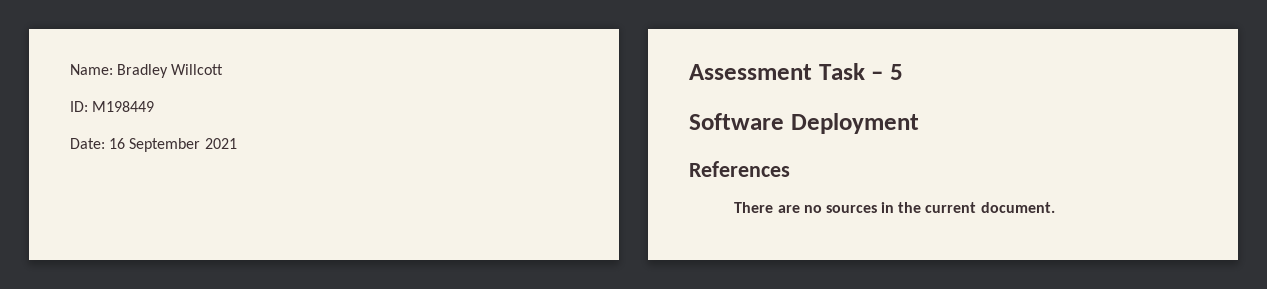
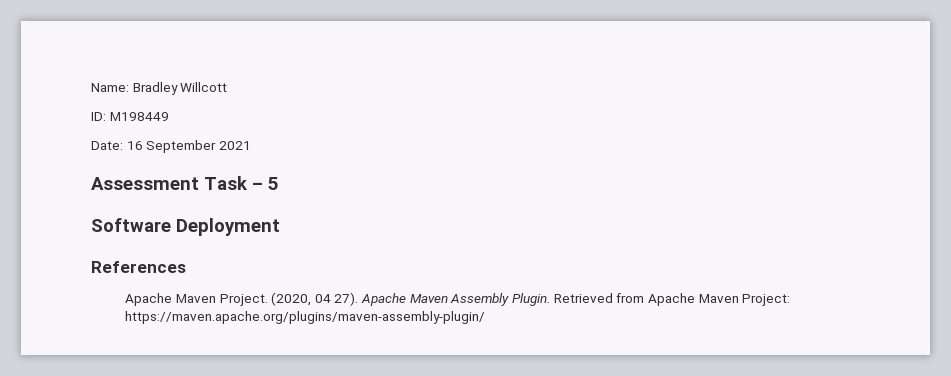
[734,202,1055,213] There are no sources in the current document. -> [125,292,791,306] [125,311,486,324] Apache Maven Project. (2020, 04 27). Apache Maven Assembly Plugin. Retrieved from Apache Maven Project: https://maven.apache.org/plugins/maven-assembly-plugin/

